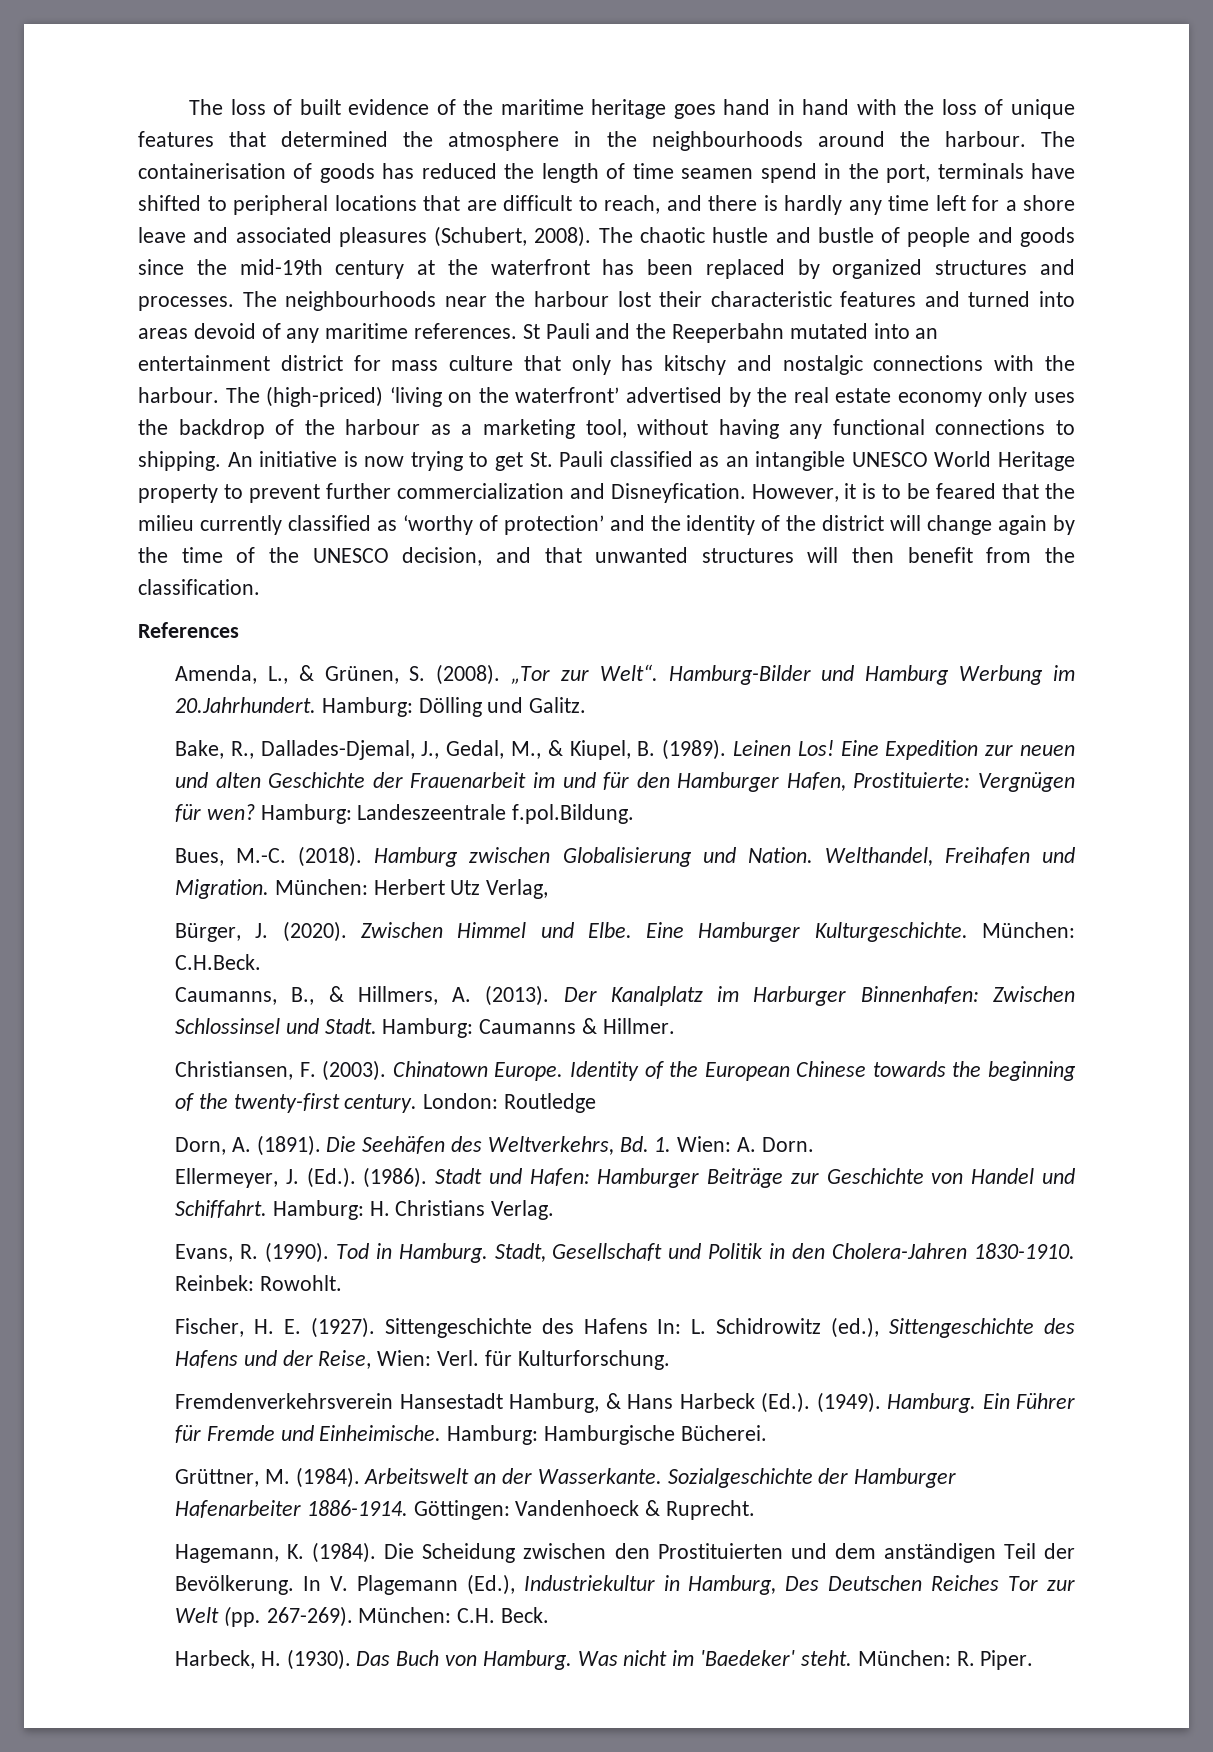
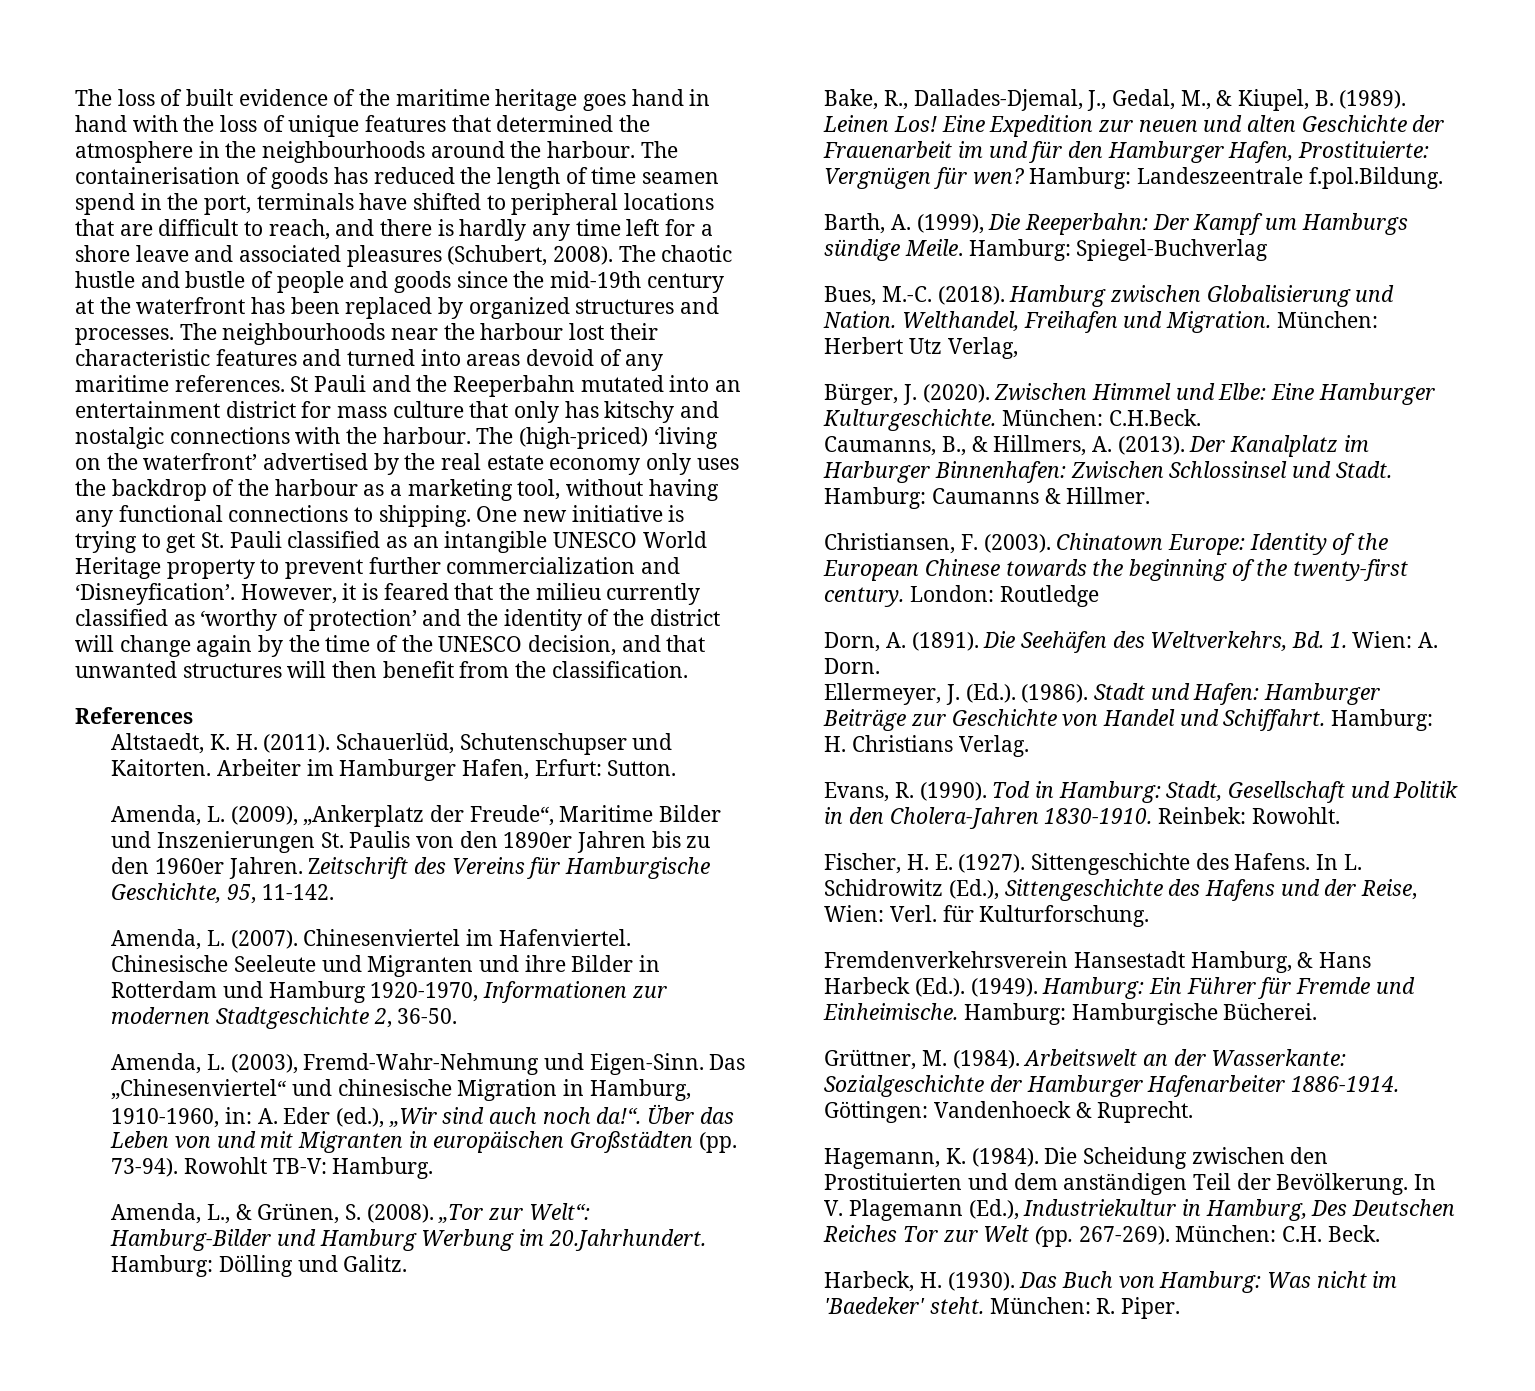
[227,452,253,467] An -> [476,506,568,522] One new
[364,456,405,467] now -> (685, 513) none
[610,483,746,503] Disneyfication. -> [75,583,235,605] ‘Disneyfication’.
[882,483,931,499] to be -> (379, 591) none
(239, 630) none -> [111,733,673,755] [111,759,677,781] [111,805,721,827] [111,831,711,853] [111,857,710,879] [111,883,334,904] [111,929,631,950] [111,955,660,977] [111,981,667,1003] [111,1007,458,1029] [111,1053,746,1075] [111,1079,691,1101] [111,1104,734,1128] [110,1131,737,1153] [111,1157,434,1179] // Altstaedt, K. H. (2011). Schauerlüd, Schutenschupser und Kaitorten. Arbeiter im Hamburger Hafen, Erfurt: Sutton. // Amenda, L. (2009), „Ankerplatz der Freude“, Maritime Bilder und Inszenierungen St. Paulis von den 1890er Jahren bis zu den 1960er Jahren. Zeitschrift des Vereins für Hamburgische Geschichte, 95, 11-142. // Amenda, L. (2007). Chinesenviertel im Hafenviertel. Chinesische Seeleute und Migranten und ihre Bilder in Rotterdam und Hamburg 1920-1970, Informationen zur modernen Stadtgeschichte 2, 36-50. // Amenda, L. (2003), Fremd-Wahr-Nehmung und Eigen-Sinn. Das „Chinesenviertel“ und chinesische Migration in Hamburg, 1910-1960, in: A. Eder (ed.), „Wir sind auch noch da!“. Über das Leben von und mit Migranten in europäischen Großstädten (pp. 73-94). Rowohlt TB-V: Hamburg.
[599,664,658,681] Welt“. -> [528,1203,590,1220] Welt“:
(635, 814) none -> [824,213,1408,235] [824,239,1269,261] // Barth, A. (1999), Die Reeperbahn: Der Kampf um Hamburgs sündige Meile. Hamburg: Spiegel-Buchverlag
[587,922,632,938] Elbe. -> [1218,383,1267,400] Elbe:
[494,1062,564,1081] Europe. -> [1167,534,1245,555] Europe:
[398,1243,488,1263] Hamburg. -> [1058,781,1161,803] Hamburg:
[583,1318,682,1334] Hafens In: -> [1234,853,1338,870] Hafens. In
[831,1317,880,1338] (ed.), -> [948,879,999,900] (Ed.),
[887,1393,977,1413] Hamburg. -> [1042,977,1145,999] Hamburg:
[537,1468,662,1484] Wasserkante. -> [1211,1049,1347,1066] Wasserkante:
[482,1650,572,1670] Hamburg. -> [1159,1271,1262,1293] Hamburg:

